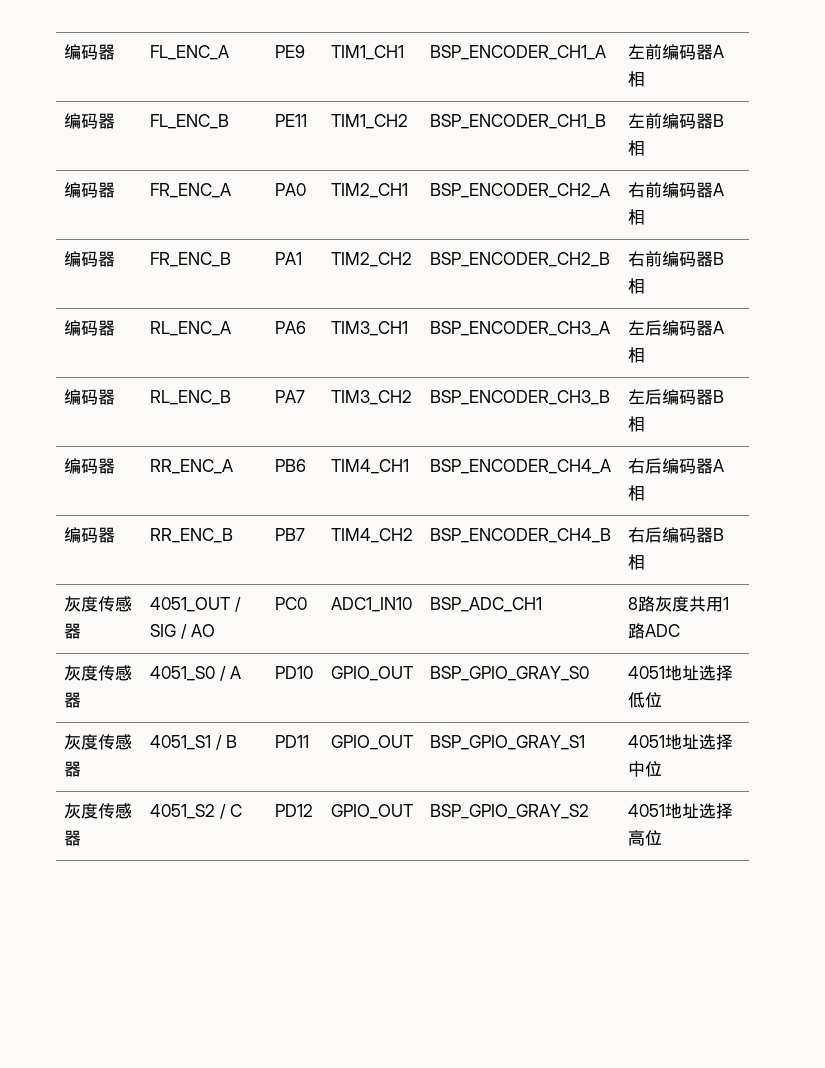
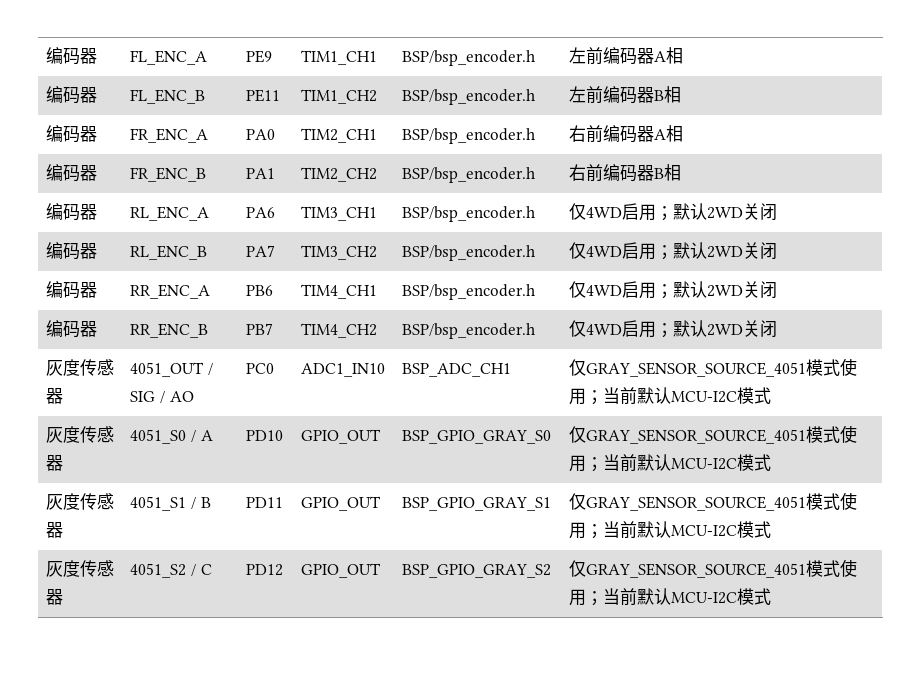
[430,45,607,60] BSP_ENCODER_CH1_A -> [402,50,536,66] BSP/bsp_encoder.h
[430,114,607,129] BSP_ENCODER_CH1_B -> [402,89,536,105] BSP/bsp_encoder.h
[430,183,611,198] BSP_ENCODER_CH2_A -> [402,128,536,144] BSP/bsp_encoder.h
[430,252,611,267] BSP_ENCODER_CH2_B -> [402,167,536,183] BSP/bsp_encoder.h
[430,321,611,336] [628,320,725,336] [628,347,646,363] BSP_ENCODER_CH3_A | 左后编码器A相 -> [402,206,536,222] [569,203,778,221] BSP/bsp_encoder.h | 仅4WD启用；默认2WD关闭
[430,390,611,405] [628,389,725,405] [628,416,646,432] BSP_ENCODER_CH3_B | 左后编码器B相 -> [402,245,536,261] [569,242,778,260] BSP/bsp_encoder.h | 仅4WD启用；默认2WD关闭
[430,459,612,474] [628,458,725,474] [628,485,646,501] BSP_ENCODER_CH4_A | 右后编码器A相 -> [402,284,536,300] [569,281,778,299] BSP/bsp_encoder.h | 仅4WD启用；默认2WD关闭
[430,528,612,543] [628,527,725,543] [628,554,646,570] BSP_ENCODER_CH4_B | 右后编码器B相 -> [402,323,536,339] [569,320,778,338] BSP/bsp_encoder.h | 仅4WD启用；默认2WD关闭
[628,596,730,612] [628,623,681,639] 8路灰度共用1路ADC -> [569,358,858,377] [569,387,772,405] 仅GRAY_SENSOR_SOURCE_4051模式使用；当前默认MCU-I2C模式
[628,665,734,681] [628,692,663,708] 4051地址选择低位 -> [569,425,858,444] [569,454,772,472] 仅GRAY_SENSOR_SOURCE_4051模式使用；当前默认MCU-I2C模式
[628,734,734,750] [628,761,663,777] 4051地址选择中位 -> [569,492,858,511] [569,521,772,539] 仅GRAY_SENSOR_SOURCE_4051模式使用；当前默认MCU-I2C模式
[628,803,734,819] [628,830,663,846] 4051地址选择高位 -> [569,559,858,578] [569,588,772,606] 仅GRAY_SENSOR_SOURCE_4051模式使用；当前默认MCU-I2C模式

